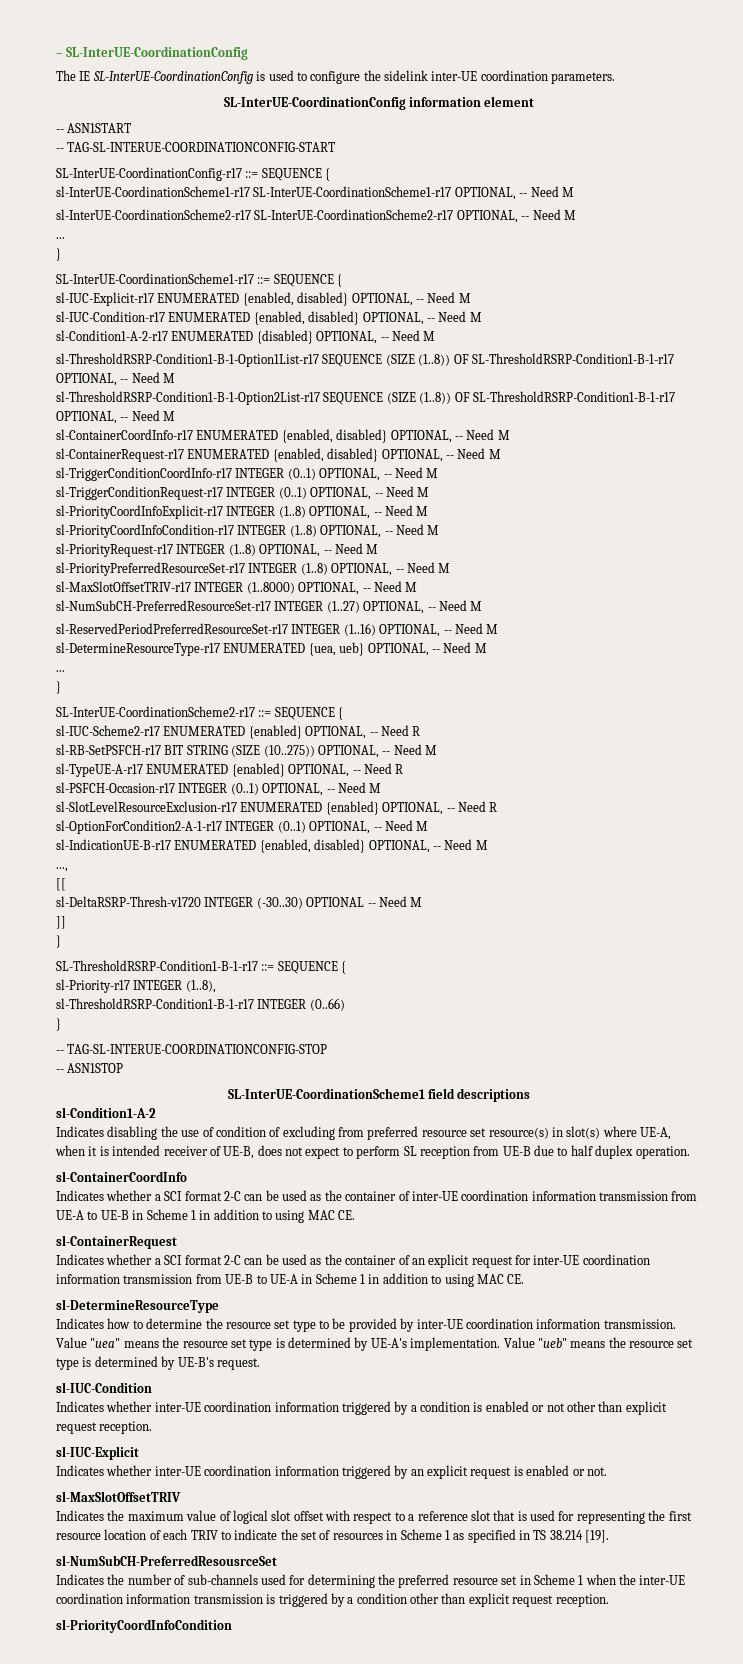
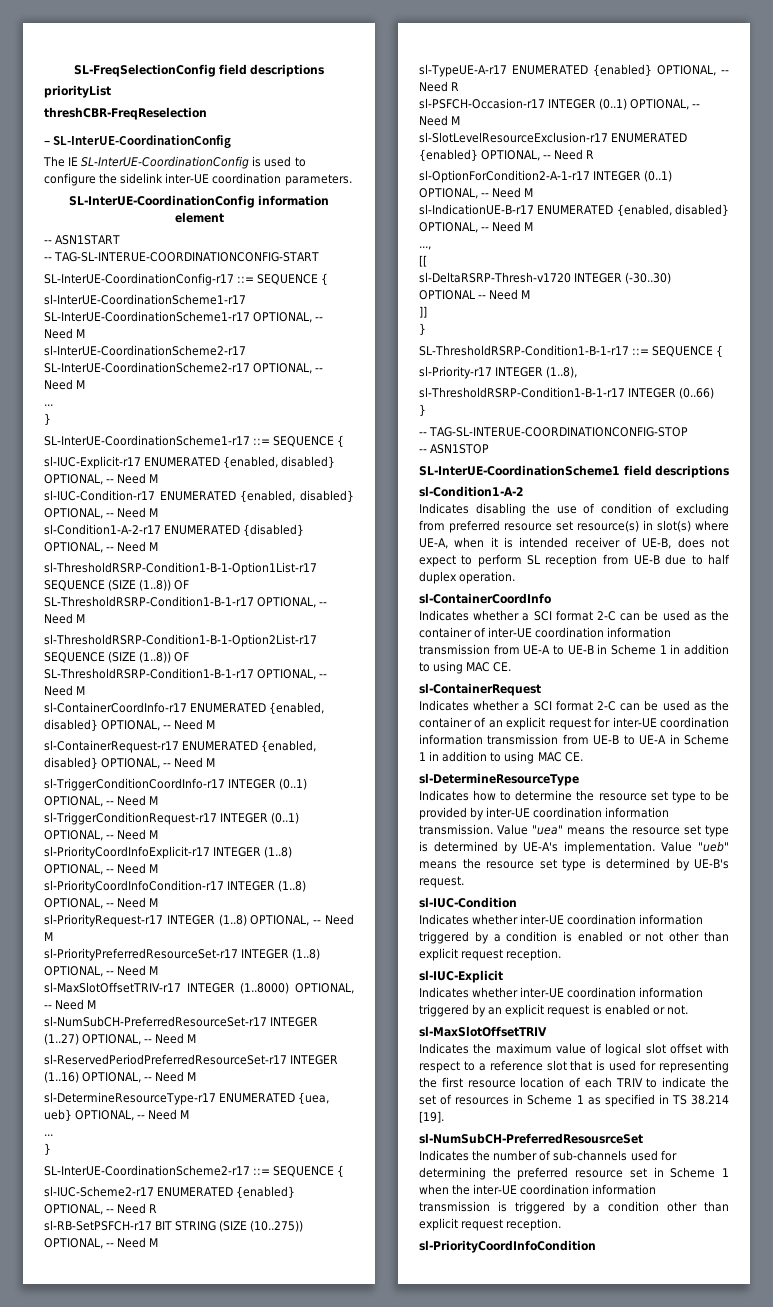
(56, 55) none -> [73,64,325,77] [44,85,111,98] [44,107,207,120] SL-FreqSelectionConfig field descriptions // priorityList // threshCBR-FreqReselection //

